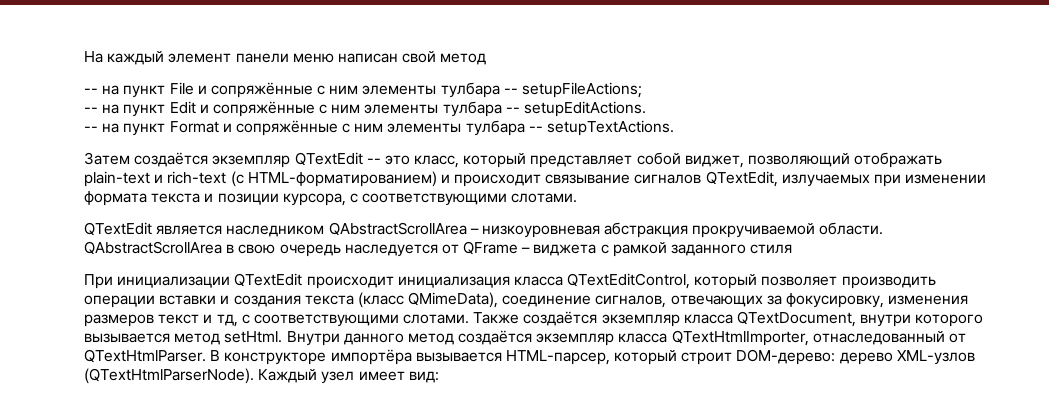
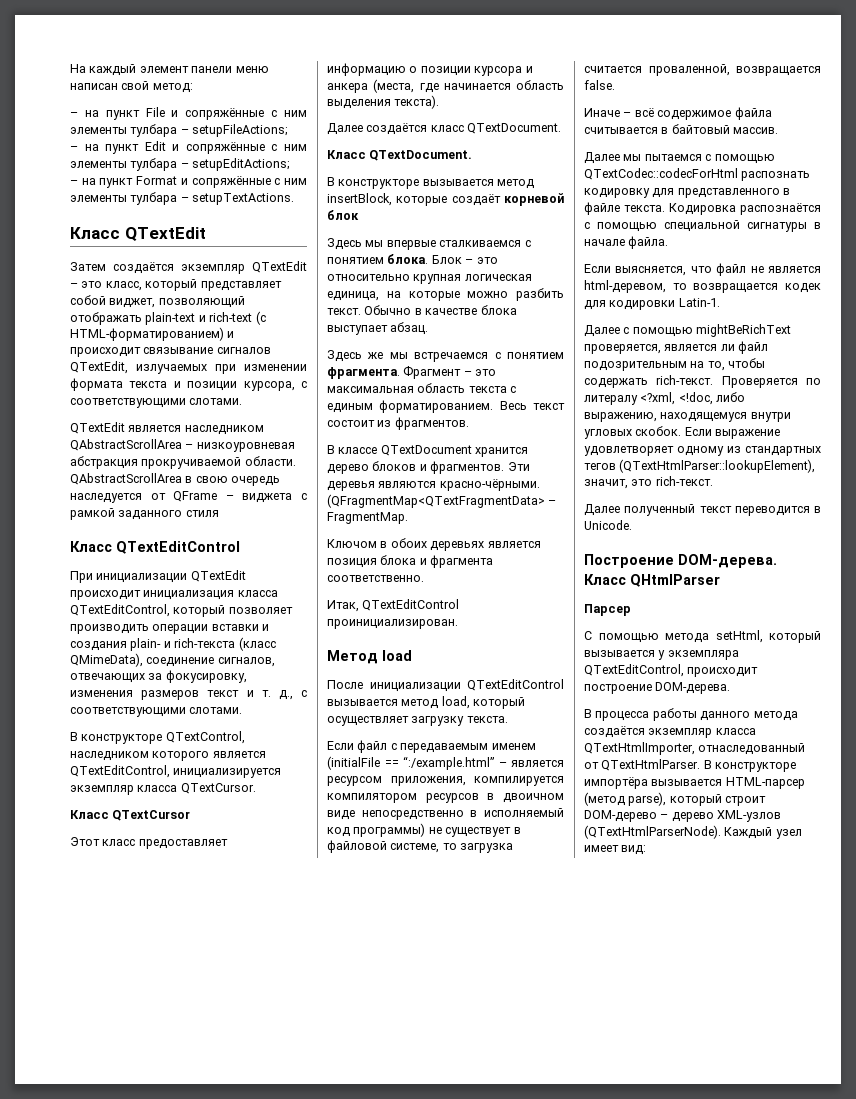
[440,53,487,65] [84,88,98,94] метод // -- -> [152,83,193,93] [70,112,78,117] метод: // –
[503,88,518,94] -- -> [180,129,189,134] –
[84,107,98,113] -- -> [70,146,78,151] –
[505,101,647,117] [84,126,98,132] -- setupEditActions. // -- -> [180,158,291,171] [70,180,78,185] – setupEditActions; // –
[528,126,543,132] -- -> [180,197,189,202] –
(675, 128) none -> [70,227,206,241] // Класс QTextEdit
[366,158,381,164] -- -> [70,283,78,288] –
(793, 249) none -> [70,541,240,554] // Класс QTextEditControl
[304,295,354,305] текста -> [130,638,236,651] plain- и rich-текста
[216,311,984,327] [84,331,454,346] тд, с соответствующими слотами. Также создаётся экземпляр класса QTextDocument, внутри которого вызывается метод setHtml. Внутри данного метод -> [261,690,307,700] [70,707,243,717] [70,731,245,744] [70,751,266,761] [70,765,282,778] [70,783,256,795] [70,810,191,821] [70,837,228,849] [327,63,533,76] [327,79,564,93] [327,95,440,109] [327,123,562,135] [327,150,473,161] [327,177,535,189] [327,193,564,206] [327,210,359,220] [327,238,531,250] [327,254,498,264] [327,274,532,284] [327,288,564,301] [327,305,517,315] [327,322,429,335] [327,350,564,362] [327,366,497,379] [327,383,517,393] [327,400,565,413] [327,417,469,430] [327,445,529,457] [327,461,530,474] [327,479,540,491] [327,494,557,508] [327,512,408,524] [327,538,541,551] [327,555,494,568] [327,575,424,582] [327,599,460,612] [327,619,458,629] [327,650,412,664] [327,679,564,692] [327,696,526,709] [327,716,508,726] [327,740,536,753] [327,756,564,770] [327,776,564,786] [327,793,564,803] [327,808,564,820] [327,823,521,837] [327,840,514,853] [584,64,821,76] [584,80,615,90] [584,107,772,120] [584,124,779,134] [584,152,775,164] [584,168,811,181] [584,188,791,198] [584,202,821,215] [584,220,821,232] [584,236,669,249] [584,263,821,276] [584,280,821,293] [584,298,720,310] [584,324,792,337] [584,341,769,354] [584,358,766,371] [584,375,821,388] [584,392,746,405] [584,412,791,422] [584,426,781,439] [584,446,821,456] [584,459,816,473] [584,476,713,489] [584,504,821,516] [584,520,632,530] [584,554,777,568] [584,574,720,587] [584,604,631,616] [584,630,821,643] [584,650,739,660] [584,664,759,677] [584,682,731,694] [584,708,798,721] т. д., с соответствующими слотами. // В конструкторе QTextControl, наследником которого является QTextEditControl, инициализируется экземпляр класса QTextCursor. // Класс QTextCursor // Этот класс предоставляет информацию о позиции курсора и анкера (места, где начинается область выделения текста). // Далее создаётся класс QTextDocument. // Класс QTextDocument. // В конструкторе вызывается метод insertBlock, которые создаёт корневой блок // Здесь мы впервые сталкиваемся с понятием блока. Блок – это относительно крупная логическая единица, на которые можно разбить текст. Обычно в качестве блока выступает абзац. // Здесь же мы встречаемся с понятием фрагмента. Фрагмент – это максимальная область текста с единым форматированием. Весь текст состоит из фрагментов. // В классе QTextDocument хранится дерево блоков и фрагментов. Эти деревья являются красно-чёрными. (QFragmentMap<QTextFragmentData> – FragmentMap. // Ключом в обоих деревьях является позиция блока и фрагмента соответственно. // Итак, QTextEditControl проинициализирован. // Метод load // После инициализации QTextEditControl вызывается метод load, который осуществляет загрузку текста. // Если файл с передаваемым именем (initialFile == “:/example.html” – является ресурсом приложения, компилируется компилятором ресурсов в двоичном виде непосредственно в исполняемый код программы) не существует в файловой системе, то загрузка считается проваленной, возвращается false. // Иначе – всё содержимое файла считывается в байтовый массив. // Далее мы пытаемся с помощью QTextCodec::codecForHtml распознать кодировку для представленного в файле текста. Кодировка распознаётся с помощью специальной сигнатуры в начале файла. // Если выясняется, что файл не является html-деревом, то возвращается кодек для кодировки Latin-1. // Далее с помощью mightBeRichText проверяется, является ли файл подозрительным на то, чтобы содержать rich-текст. Проверяется по литералу <?xml, <!doc, либо выражению, находящемуся внутри угловых скобок. Если выражение удовлетворяет одному из стандартных тегов (QTextHtmlParser::lookupElement), значит, это rich-текст. // Далее полученный текст переводится в Unicode. // Построение DOM-дерева. Класс QHtmlParser // Парсер // C помощью метода setHtml, который вызывается у экземпляра QTextEditControl, происходит построение DOM-дерева. // В процесса работы данного метода
[505,349,836,365] HTML-парсер, который строит DOM-дерево: -> [725,777,805,789] [584,792,767,806] [584,810,669,822] HTML-парсер (метод parse), который строит DOM-дерево –

